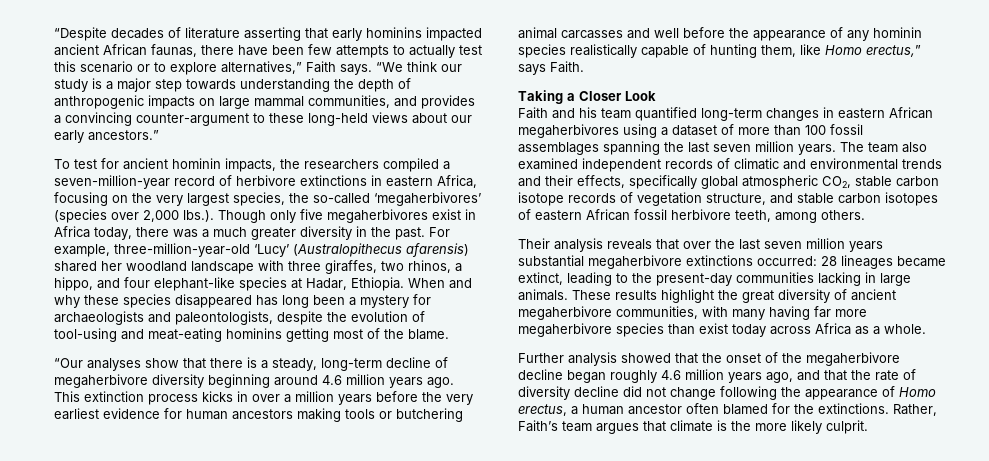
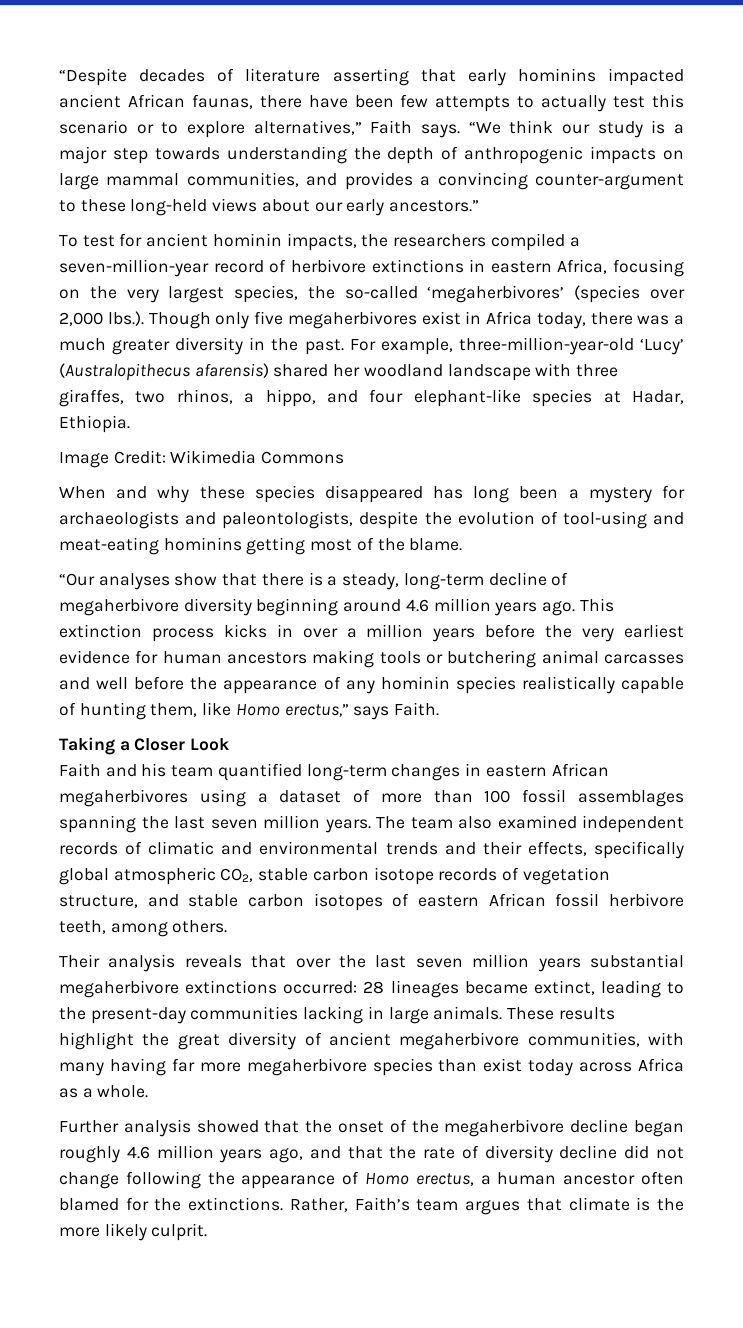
(404, 284) none -> [59,450,345,468] // Image Credit: Wikimedia Commons //

